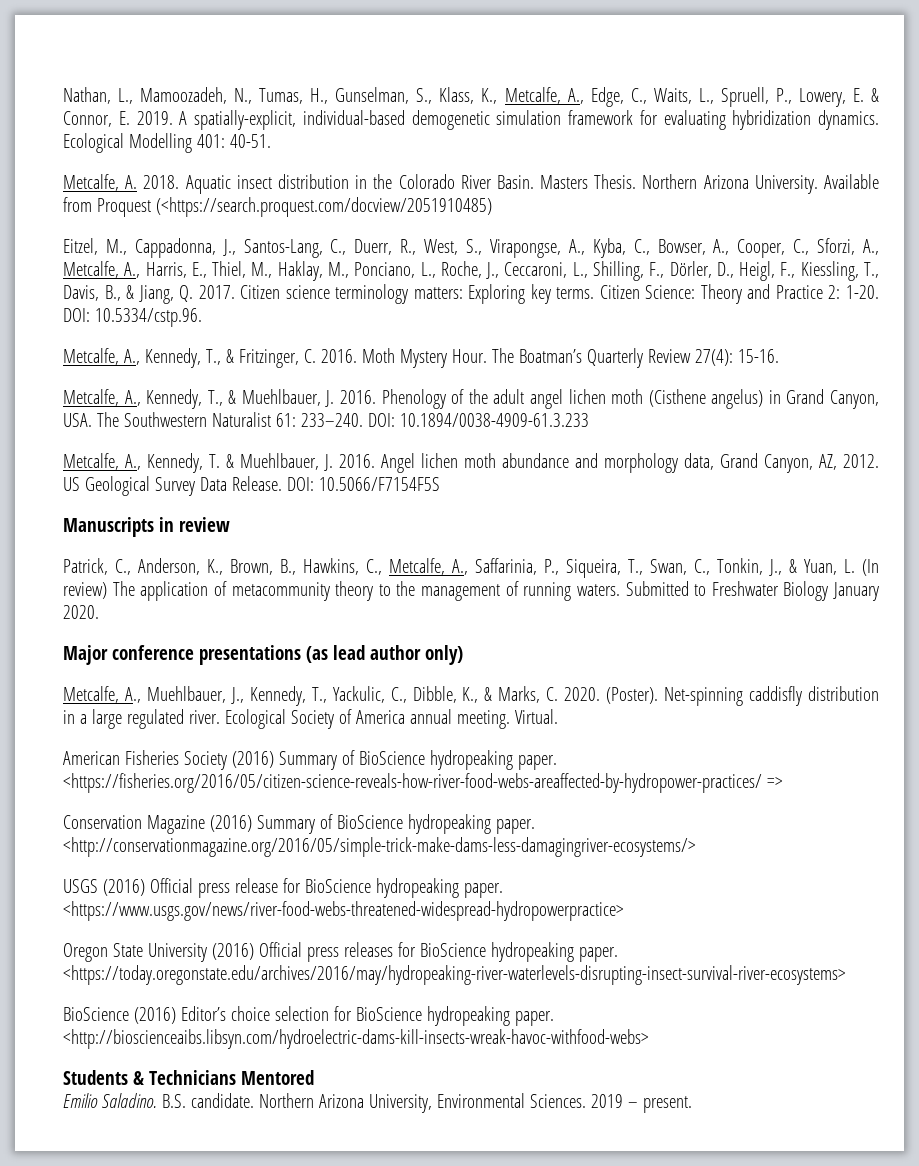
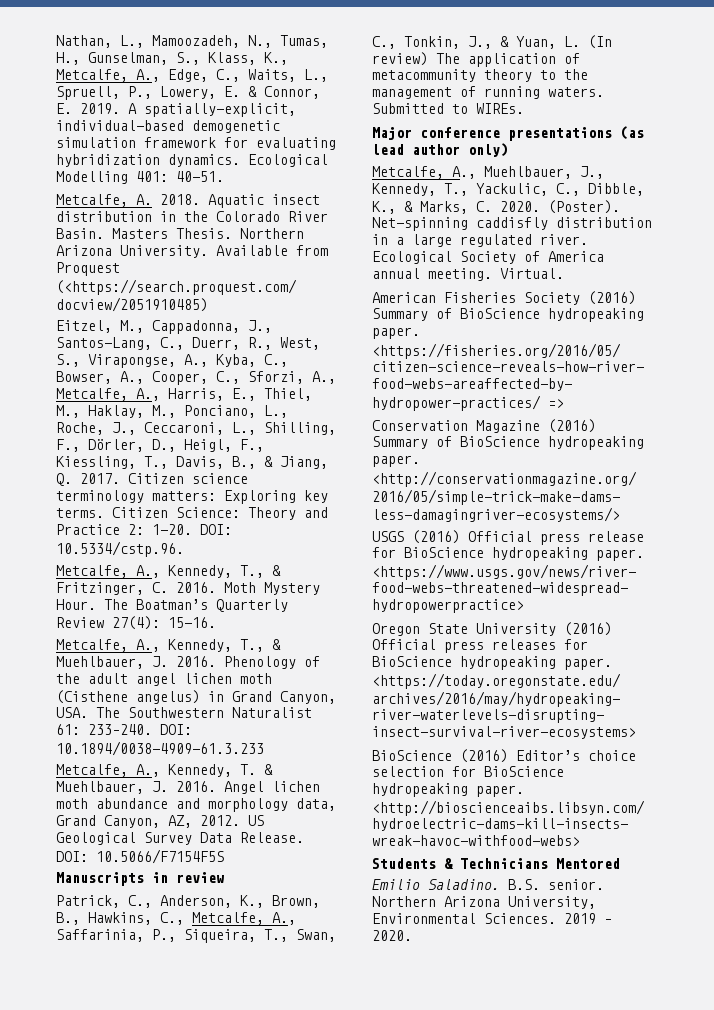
[711,581,879,601] [63,605,99,619] Freshwater Biology January 2020. -> [476,103,524,114] WIREs.
[190,1093,254,1108] candidate. -> [548,879,604,890] senior.
[642,1096,692,1113] present. -> [372,930,412,941] 2020.

